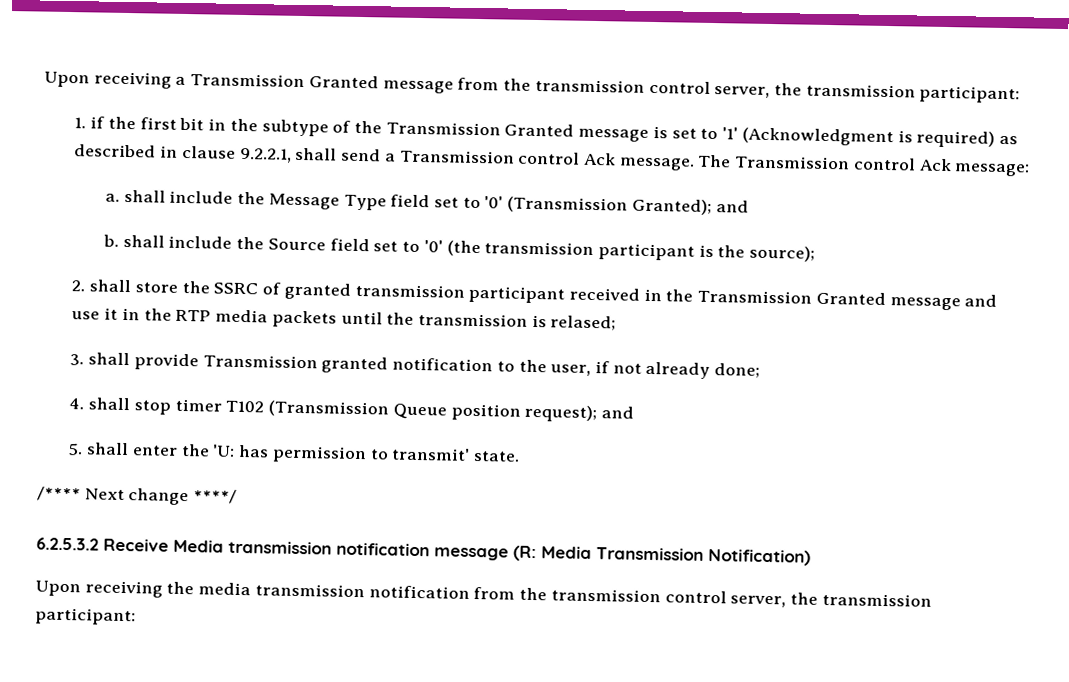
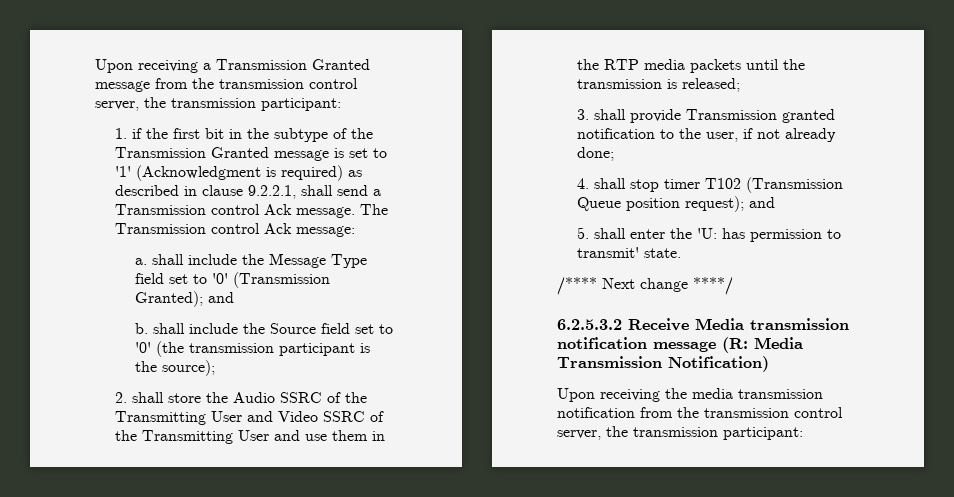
[213,282,961,311] SSRC of granted transmission participant received in the Transmission Granted message -> [233,392,368,403] [115,411,385,425] [115,430,270,444] Audio SSRC of the Transmitting User and Video SSRC of the Transmitting User
[104,307,119,320] it -> [332,430,369,441] them
[550,315,617,331] relased; -> [682,78,741,92] released;

